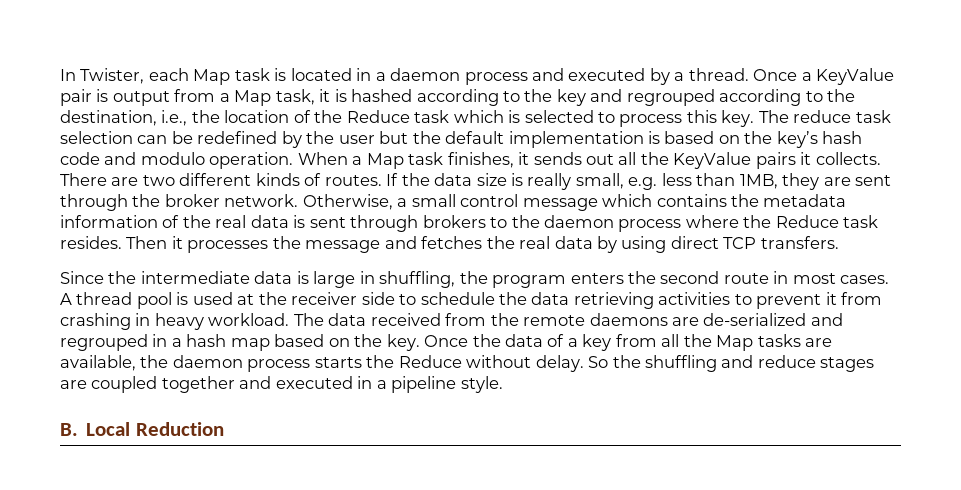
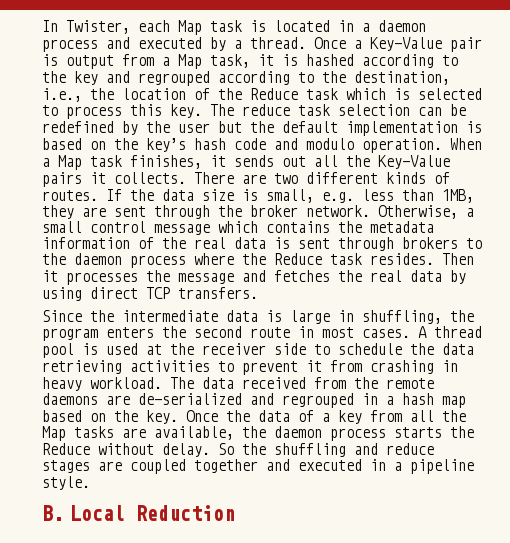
[816,68,895,85] KeyValue -> [370,37,442,51] Key-Value
[673,152,752,169] KeyValue -> [378,155,450,169] Key-Value
[527,173,572,190] really -> (258, 195) none

